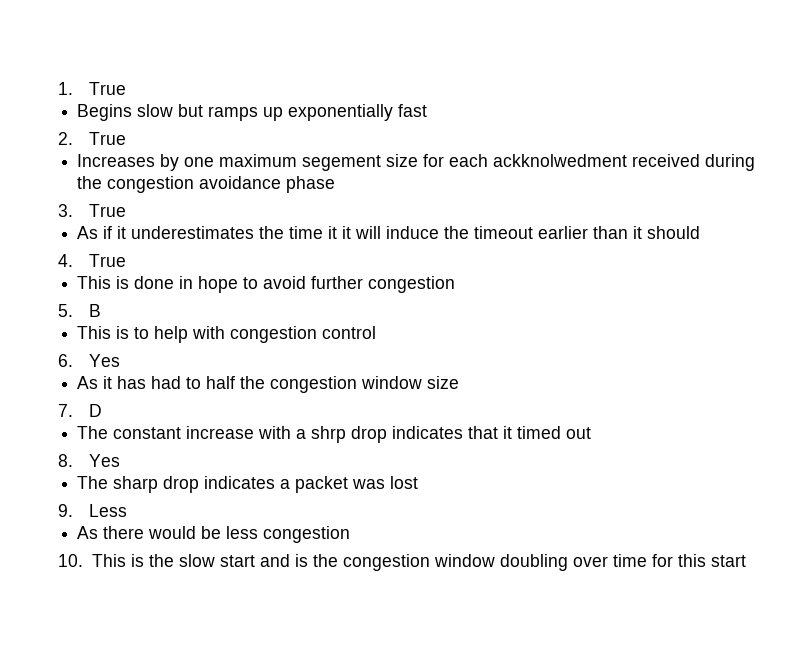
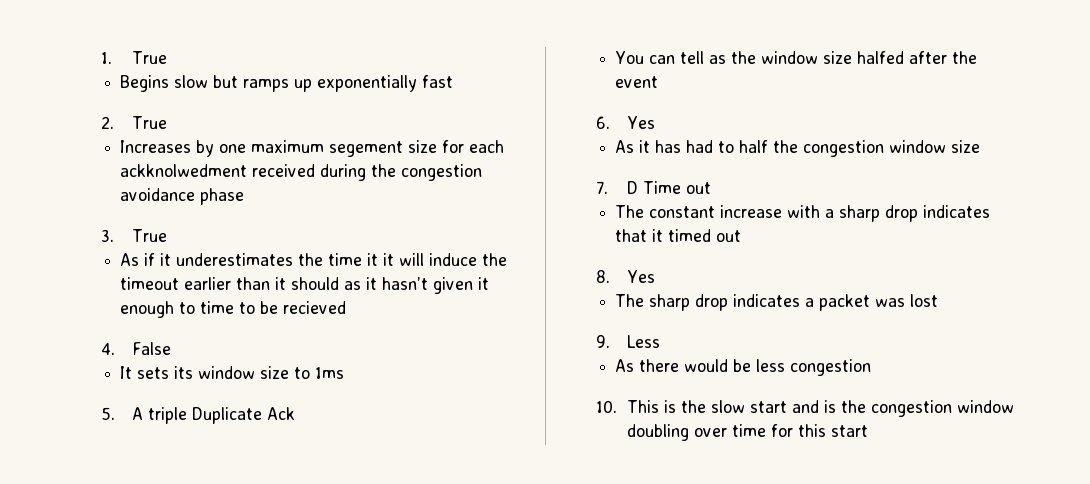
[58,254,127,267] [77,276,456,293] [58,304,102,317] [77,326,377,343] // 4. True // This is done in hope to avoid further congestion // 5. B // This is to help with congestion control -> [344,277,490,294] [120,301,347,318] [101,342,172,355] [120,366,345,379] [101,407,296,424] [615,51,978,64] [615,76,659,88] as it hasn’t given it enough to time to be recieved // 4. False // It sets its window size to 1ms // 5. A triple Duplicate Ack // You can tell as the window size halfed after the event
(103, 410) none -> [643,181,712,194] Time out
[311,426,347,443] shrp -> [839,205,881,222] sharp

